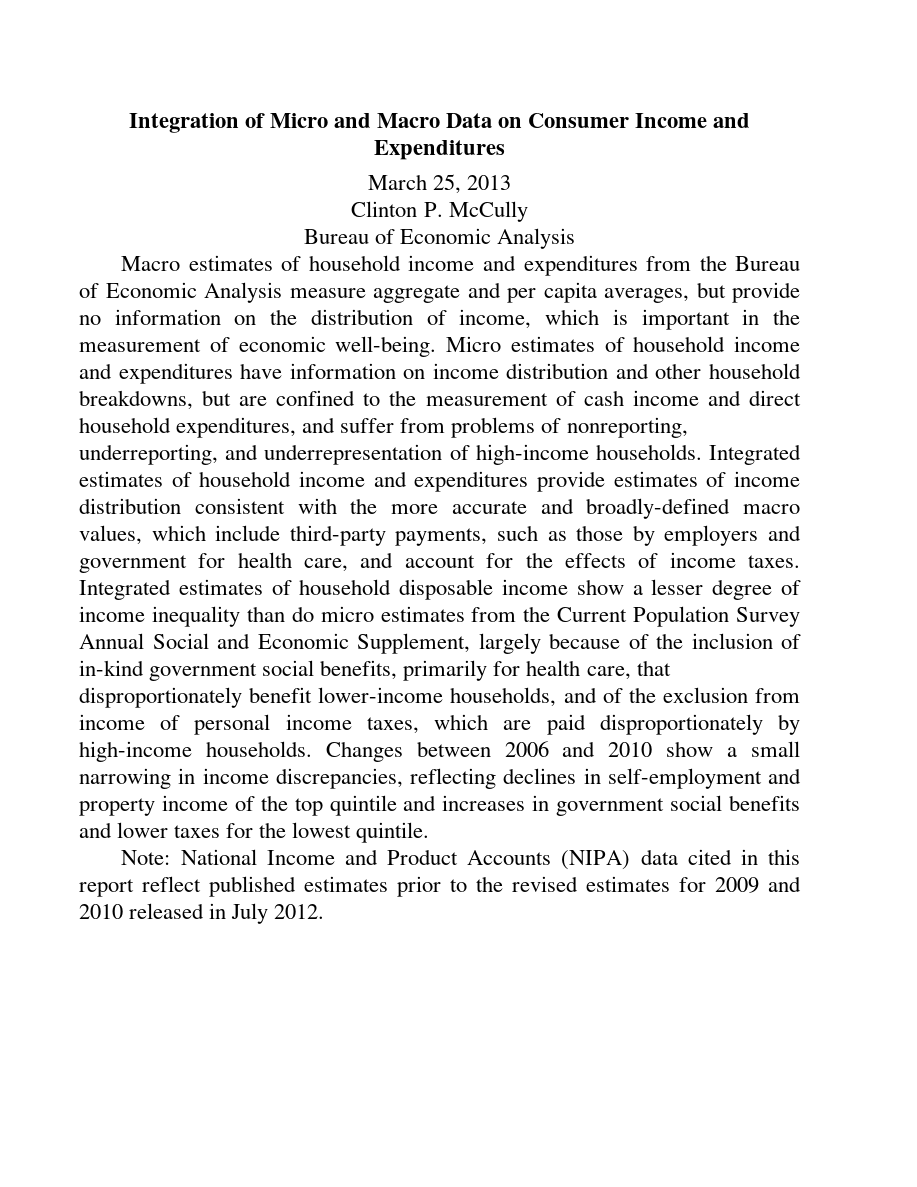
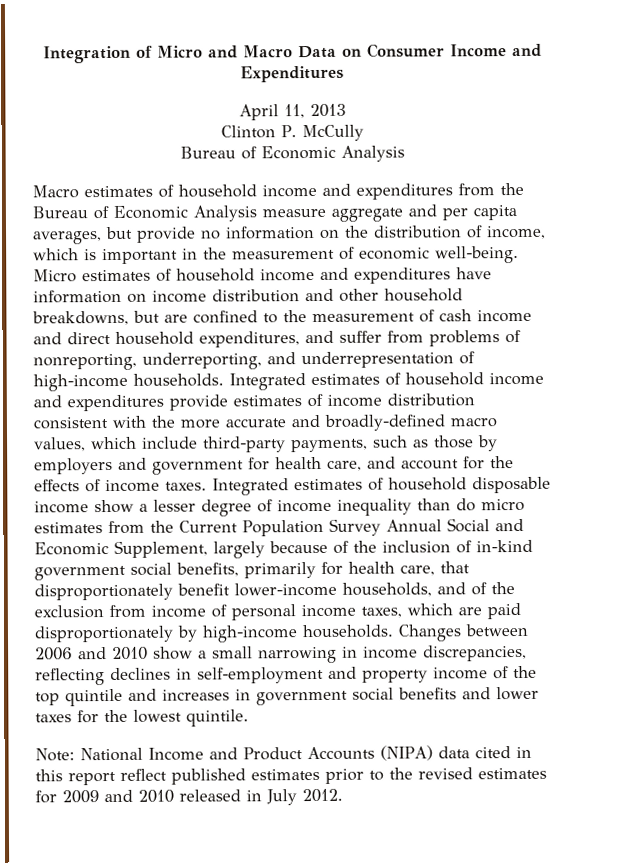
[367,174,461,194] March 25, -> [238,104,305,121] April 11,

